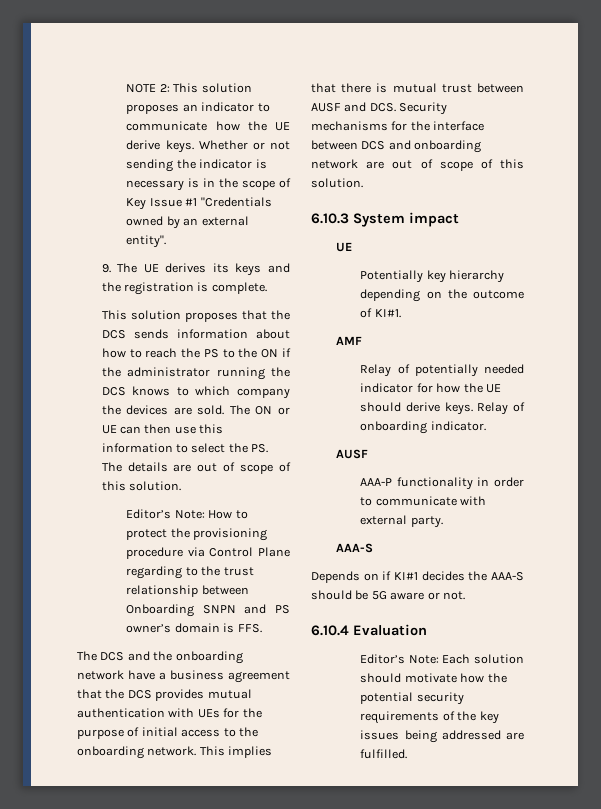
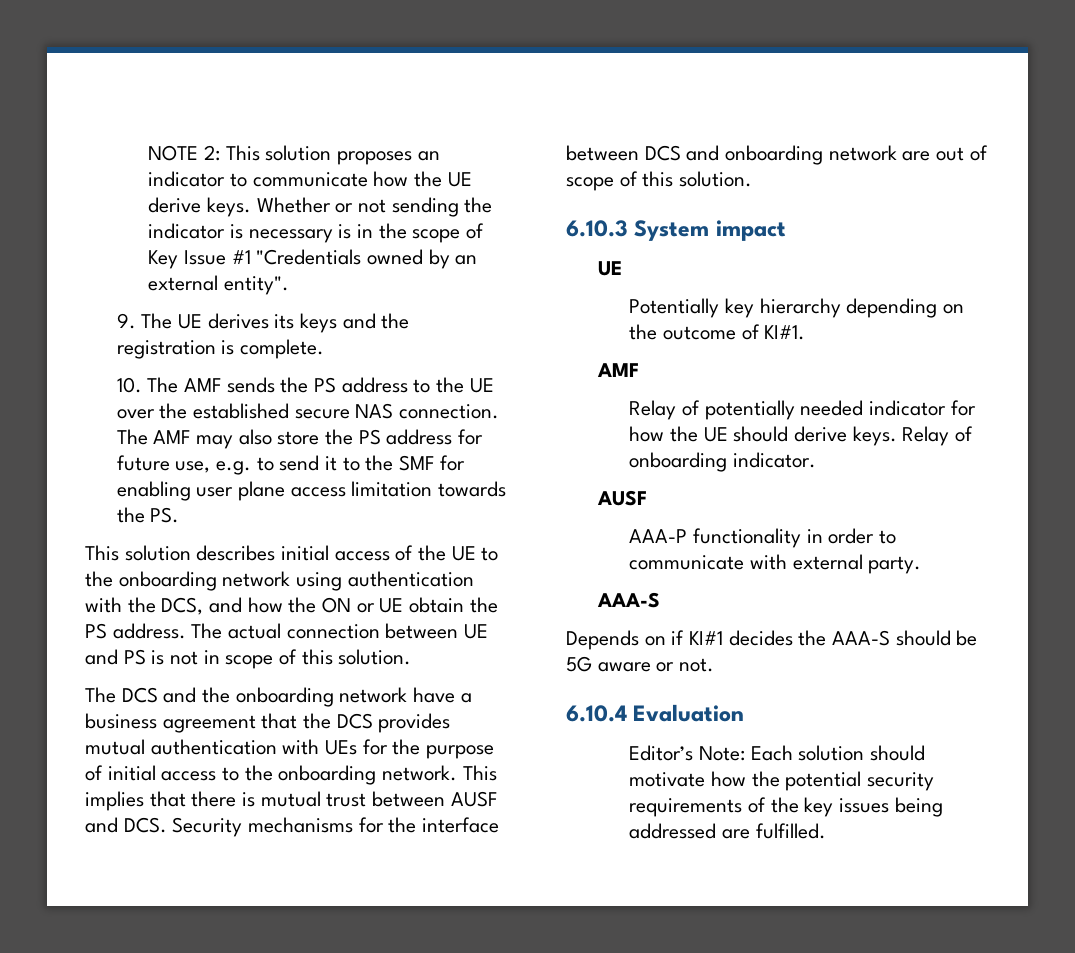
[101,310,290,322] [101,329,290,339] [101,348,291,358] [101,367,290,380] [101,386,290,399] [101,405,290,415] [101,424,224,434] [101,443,269,453] [101,462,291,474] [101,481,182,491] [126,509,248,519] [126,528,268,541] [126,547,290,559] [126,566,254,579] [126,585,249,597] [126,604,290,617] [126,623,262,633] This solution proposes that the DCS sends information about how to reach the PS to the ON if the administrator running the DCS knows to which company the devices are sold. The ON or UE can then use this information to select the PS. The details are out of scope of this solution. // Editor’s Note: How to protect the provisioning procedure via Control Plane regarding to the trust relationship between Onboarding SNPN and PS owner’s domain is FFS. -> [116,377,494,393] [116,403,499,419] [116,429,483,449] [116,455,465,475] [116,481,506,501] [116,507,180,523] [85,545,499,561] [85,571,474,591] [85,597,498,615] [85,623,489,639] [85,649,412,669] 10. The AMF sends the PS address to the UE over the established secure NAS connection. The AMF may also store the PS address for future use, e.g. to send it to the SMF for enabling user plane access limitation towards the PS. // This solution describes initial access of the UE to the onboarding network using authentication with the DCS, and how the ON or UE obtain the PS address. The actual connection between UE and PS is not in scope of this solution.

